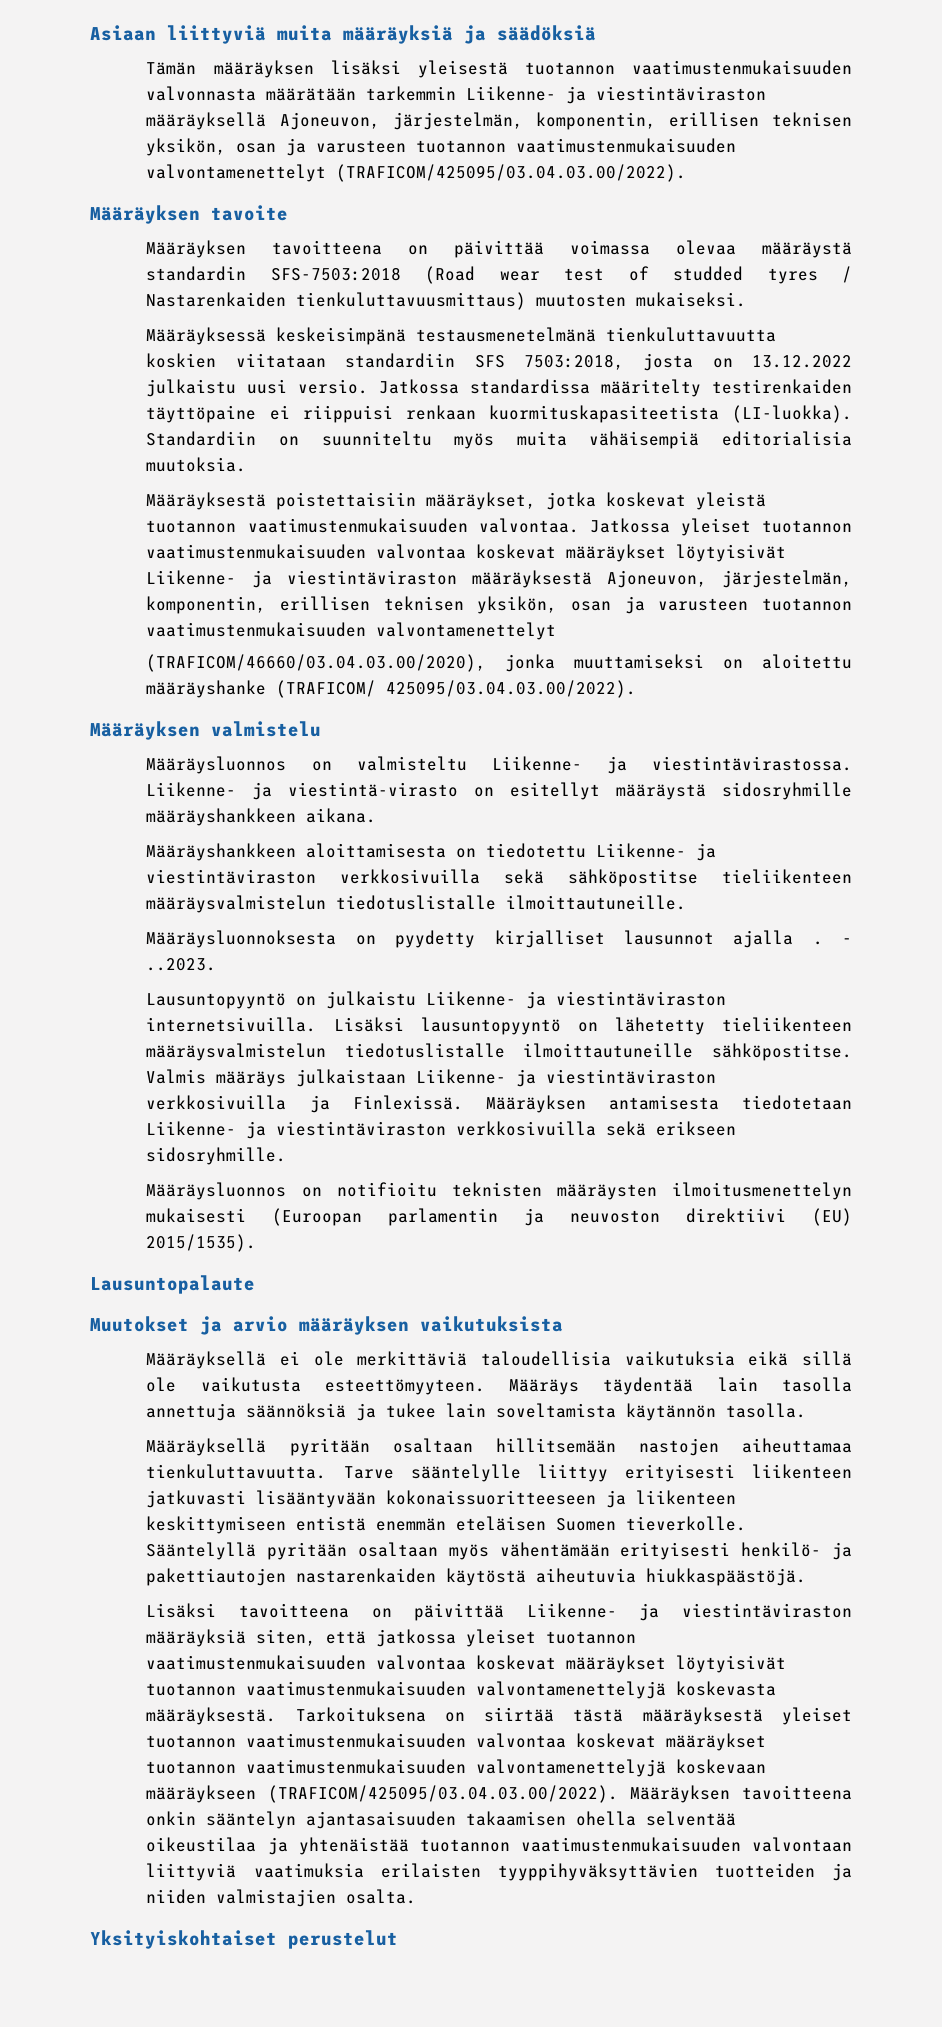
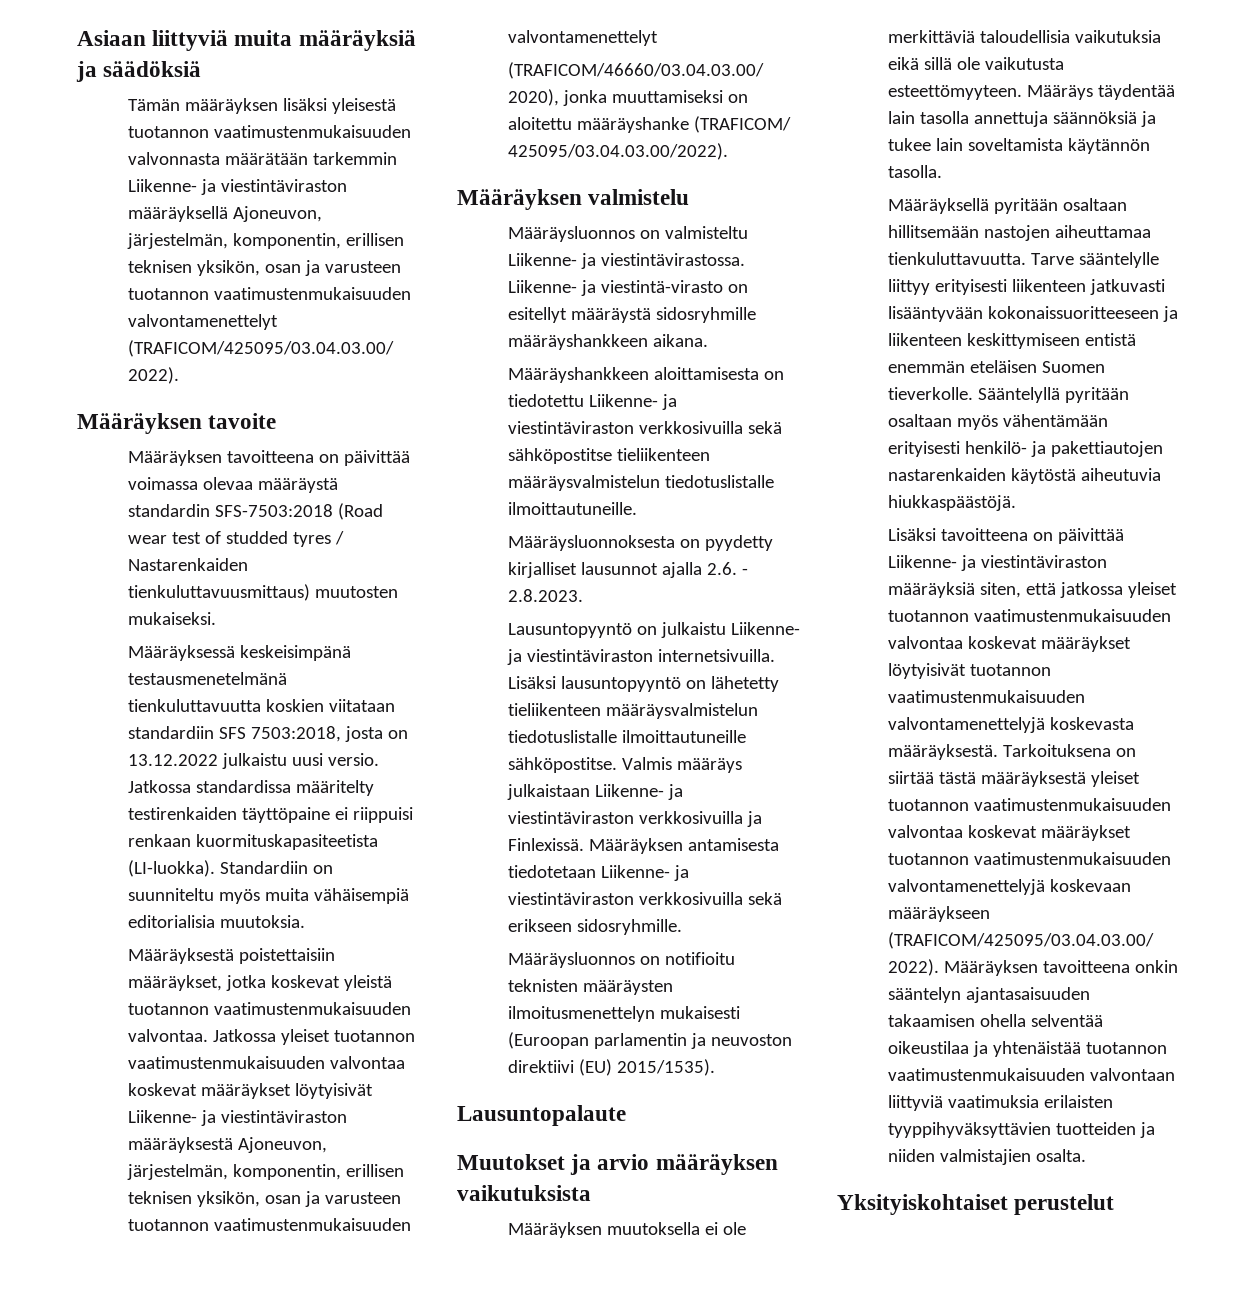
[812,938,853,945] [146,958,217,971] . - ..2023. -> [707,562,749,575] [508,589,584,602] 2.6. - 2.8.2023.
[146,1351,267,1369] Määräyksellä -> [508,1222,701,1238] Määräyksen muutoksella

